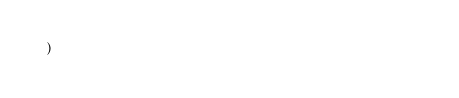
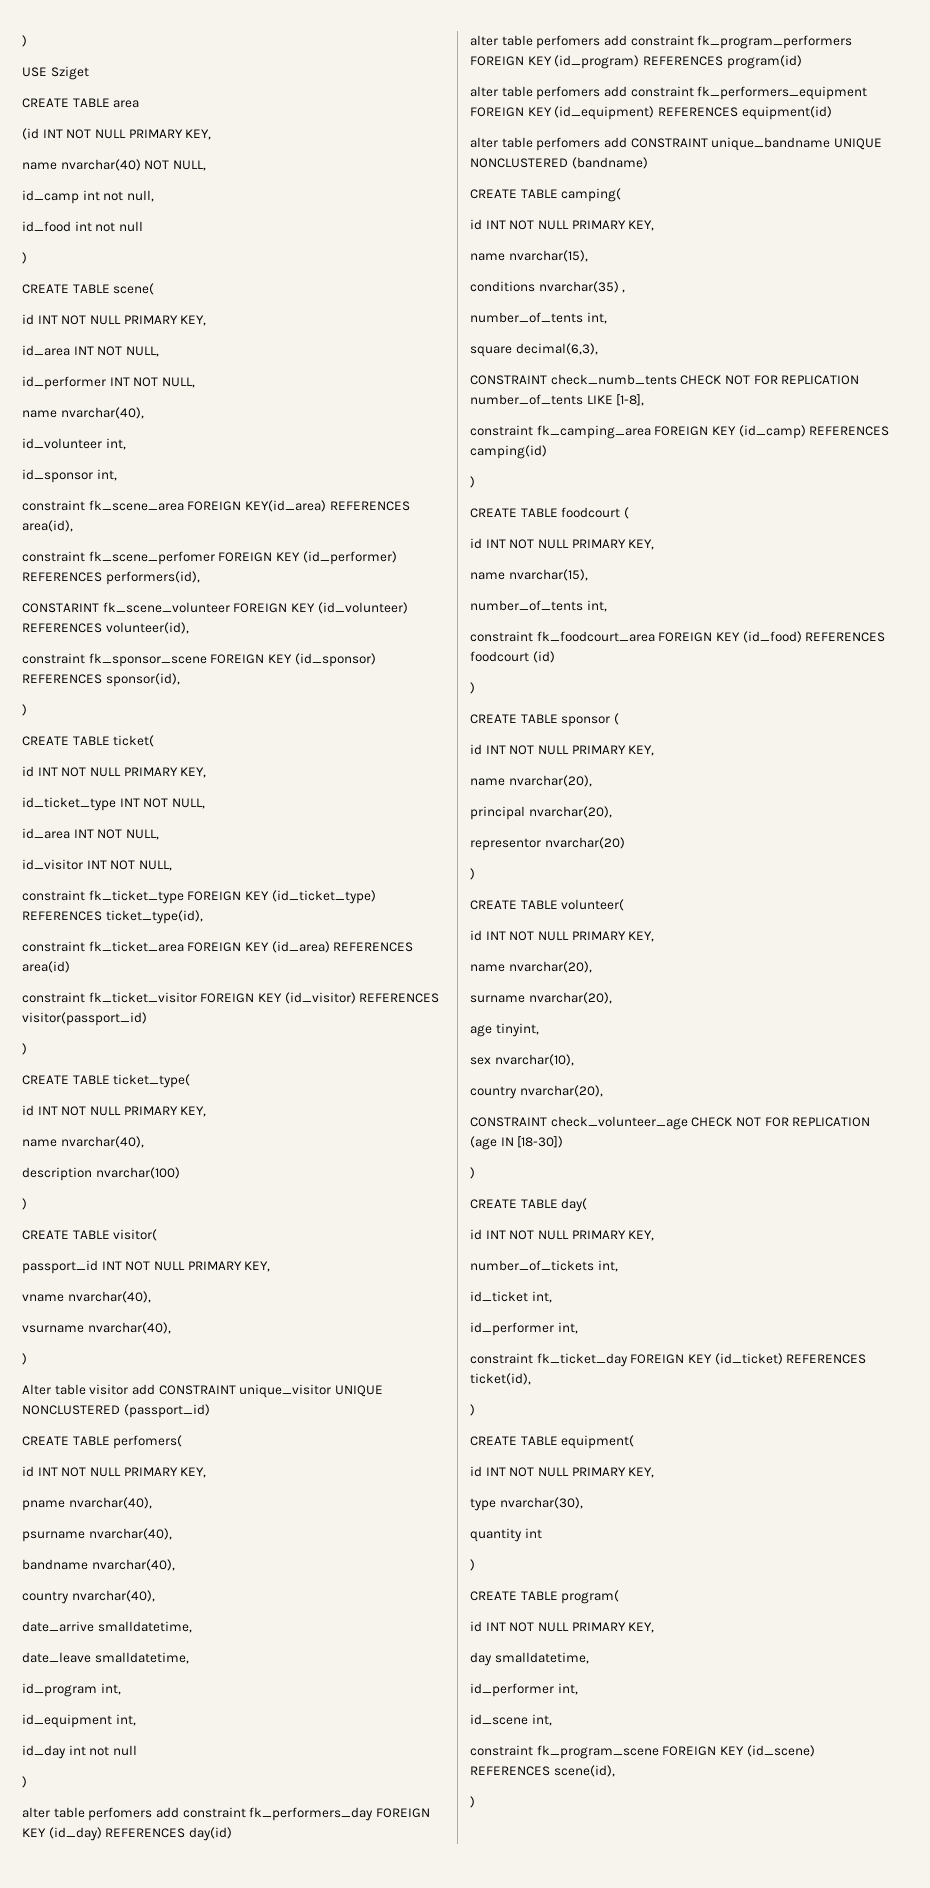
[47,42,51,55] ) -> [22,35,27,47] [22,66,89,80] [22,98,140,108] [22,128,212,140] [22,159,206,171] [22,190,154,204] [22,221,143,232] [22,252,27,264] [22,283,155,295] [22,314,207,326] [22,345,159,357] [22,376,195,390] [22,407,144,419] [22,438,126,450] [22,469,117,483] [22,500,410,512] [22,520,73,532] [22,551,397,565] [22,571,200,585] [22,602,408,614] [22,622,189,634] [22,653,376,667] [22,673,180,687] [22,704,27,716] [22,735,155,747] [22,766,207,778] [22,797,205,811] [22,828,159,840] [22,859,172,871] [22,890,376,904] [22,910,203,924] [22,941,414,953] [22,961,70,973] [22,992,440,1004] [22,1012,147,1026] [22,1043,27,1055] [22,1074,191,1088] [22,1105,207,1117] [22,1136,144,1148] [22,1167,180,1181] [22,1198,27,1210] [22,1229,158,1241] [22,1260,271,1274] [22,1291,151,1303] [22,1322,171,1334] [22,1353,27,1365] [22,1384,383,1398] [22,1404,210,1418] [22,1435,183,1449] [22,1466,207,1478] [22,1497,152,1511] [22,1528,172,1542] [22,1559,175,1571] [22,1590,155,1604] [22,1621,192,1633] [22,1652,189,1664] [22,1683,121,1697] [22,1714,136,1728] [22,1745,137,1759] [22,1776,27,1788] [22,1807,430,1821] [22,1827,232,1841] [470,35,853,49] [470,55,802,69] [470,86,868,100] [470,106,832,120] [470,137,882,151] [470,157,648,169] [470,188,622,202] [470,219,655,231] [470,250,588,262] [470,281,626,293] [470,312,607,324] [470,343,598,357] [470,374,860,385] [470,394,645,406] [470,425,890,439] [470,445,547,459] [470,476,475,488] [470,507,629,519] [470,538,655,550] [470,569,588,581] [470,600,607,612] [470,631,886,643] [470,651,555,663] [470,682,475,694] [470,713,619,727] [470,744,655,756] [470,775,592,787] [470,806,612,820] [470,837,625,851] [470,868,475,880] [470,899,625,911] [470,930,655,942] [470,961,592,973] [470,992,612,1004] [470,1023,539,1037] [470,1054,574,1066] [470,1085,603,1099] [470,1116,871,1130] [470,1136,564,1150] [470,1167,475,1179] [470,1198,588,1212] [470,1229,655,1241] [470,1260,618,1272] [470,1291,552,1303] [470,1322,578,1336] [470,1353,867,1367] [470,1373,531,1385] [470,1404,475,1416] [470,1435,635,1449] [470,1466,655,1478] [470,1497,583,1511] [470,1528,542,1542] [470,1559,475,1571] [470,1590,620,1604] [470,1621,655,1633] [470,1652,589,1666] [470,1683,578,1697] [470,1714,552,1726] [470,1745,815,1759] [470,1765,615,1777] [470,1796,475,1808] ) // USE Sziget // CREATE TABLE area // (id INT NOT NULL PRIMARY KEY, // name nvarchar(40) NOT NULL, // id_camp int not null, // id_food int not null // ) // CREATE TABLE scene( // id INT NOT NULL PRIMARY KEY, // id_area INT NOT NULL, // id_performer INT NOT NULL, // name nvarchar(40), // id_volunteer int, // id_sponsor int, // constraint fk_scene_area FOREIGN KEY(id_area) REFERENCES area(id), // constraint fk_scene_perfomer FOREIGN KEY (id_performer) REFERENCES performers(id), // CONSTARINT fk_scene_volunteer FOREIGN KEY (id_volunteer) REFERENCES volunteer(id), // constraint fk_sponsor_scene FOREIGN KEY (id_sponsor) REFERENCES sponsor(id), // ) // CREATE TABLE ticket( // id INT NOT NULL PRIMARY KEY, // id_ticket_type INT NOT NULL, // id_area INT NOT NULL, // id_visitor INT NOT NULL, // constraint fk_ticket_type FOREIGN KEY (id_ticket_type) REFERENCES ticket_type(id), // constraint fk_ticket_area FOREIGN KEY (id_area) REFERENCES area(id) // constraint fk_ticket_visitor FOREIGN KEY (id_visitor) REFERENCES visitor(passport_id) // ) // CREATE TABLE ticket_type( // id INT NOT NULL PRIMARY KEY, // name nvarchar(40), // description nvarchar(100) // ) // CREATE TABLE visitor( // passport_id INT NOT NULL PRIMARY KEY, // vname nvarchar(40), // vsurname nvarchar(40), // ) // Alter table visitor add CONSTRAINT unique_visitor UNIQUE NONCLUSTERED (passport_id) // CREATE TABLE perfomers( // id INT NOT NULL PRIMARY KEY, // pname nvarchar(40), // psurname nvarchar(40), // bandname nvarchar(40), // country nvarchar(40), // date_arrive smalldatetime, // date_leave smalldatetime, // id_program int, // id_equipment int, // id_day int not null // ) // alter table perfomers add constraint fk_performers_day FOREIGN KEY (id_day) REFERENCES day(id) // alter table perfomers add constraint fk_program_performers FOREIGN KEY (id_program) REFERENCES program(id) // alter table perfomers add constraint fk_performers_equipment FOREIGN KEY (id_equipment) REFERENCES equipment(id) // alter table perfomers add CONSTRAINT unique_bandname UNIQUE NONCLUSTERED (bandname) // CREATE TABLE camping( // id INT NOT NULL PRIMARY KEY, // name nvarchar(15), // conditions nvarchar(35) , // number_of_tents int, // square decimal(6,3), // CONSTRAINT check_numb_tents CHECK NOT FOR REPLICATION number_of_tents LIKE [1-8], // constraint fk_camping_area FOREIGN KEY (id_camp) REFERENCES camping(id) // ) // CREATE TABLE foodcourt ( // id INT NOT NULL PRIMARY KEY, // name nvarchar(15), // number_of_tents int, // constraint fk_foodcourt_area FOREIGN KEY (id_food) REFERENCES foodcourt (id) // ) // CREATE TABLE sponsor ( // id INT NOT NULL PRIMARY KEY, // name nvarchar(20), // principal nvarchar(20), // representor nvarchar(20) // ) // CREATE TABLE volunteer( // id INT NOT NULL PRIMARY KEY, // name nvarchar(20), // surname nvarchar(20), // age tinyint, // sex nvarchar(10), // country nvarchar(20), // CONSTRAINT check_volunteer_age CHECK NOT FOR REPLICATION (age IN [18-30]) // ) // CREATE TABLE day( // id INT NOT NULL PRIMARY KEY, // number_of_tickets int, // id_ticket int, // id_performer int, // constraint fk_ticket_day FOREIGN KEY (id_ticket) REFERENCES ticket(id), // ) // CREATE TABLE equipment( // id INT NOT NULL PRIMARY KEY, // type nvarchar(30), // quantity int // ) // CREATE TABLE program( // id INT NOT NULL PRIMARY KEY, // day smalldatetime, // id_performer int, // id_scene int, // constraint fk_program_scene FOREIGN KEY (id_scene) REFERENCES scene(id), // )

